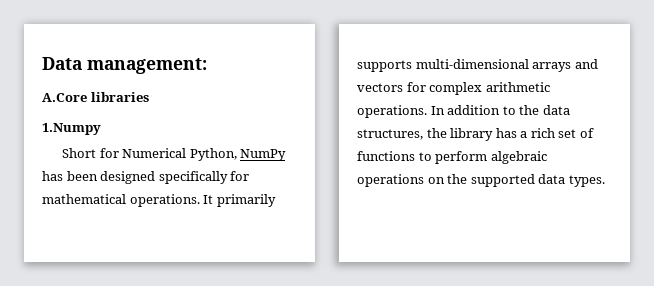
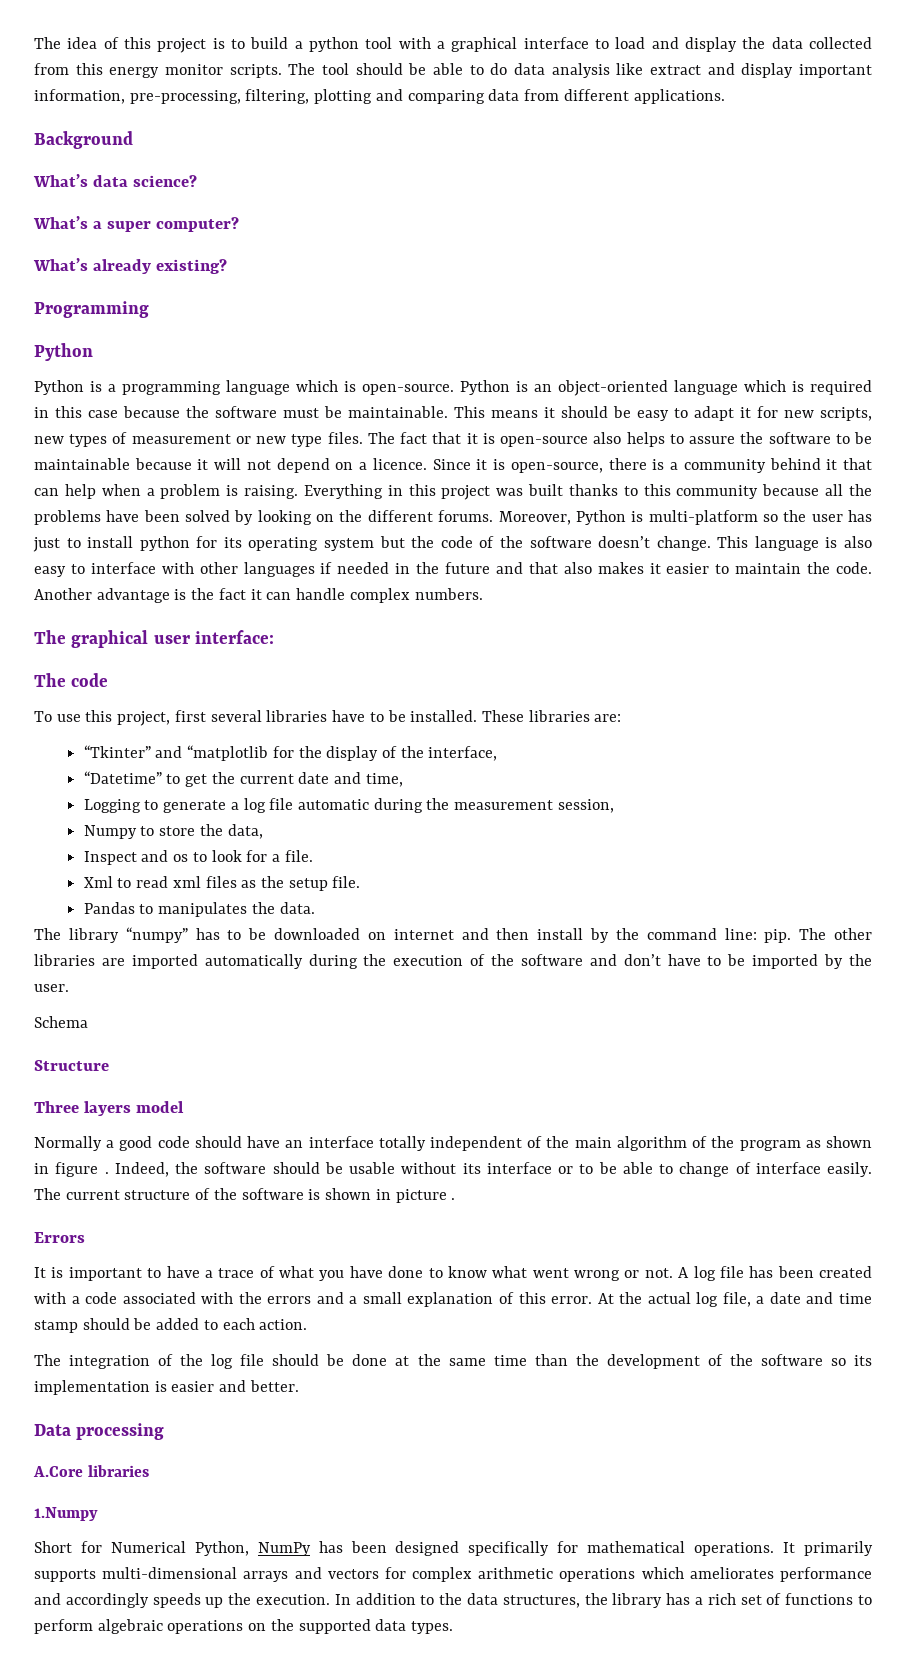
[42,57,207,74] Data management: -> [34,37,873,53] [34,63,872,78] [34,89,725,104] [34,131,133,149] [33,174,197,187] [33,216,239,232] [33,258,227,274] [34,301,149,318] [34,343,93,361] [34,380,872,396] [34,406,872,421] [34,432,872,447] [34,458,872,473] [34,484,873,500] [34,510,873,525] [33,536,872,552] [34,562,872,577] [34,588,483,603] [34,630,274,648] [34,673,109,687] [34,710,622,726] [83,745,498,761] [83,771,403,787] [83,798,614,813] [83,824,263,839] [83,850,313,865] [83,876,361,891] [83,902,315,917] [34,927,873,943] [34,954,872,969] [34,984,69,992] [34,1016,88,1028] [34,1060,109,1071] [34,1101,184,1116] [34,1136,872,1151] [34,1162,872,1177] [34,1188,456,1203] [34,1232,85,1243] [34,1266,872,1281] [34,1292,872,1307] [34,1318,308,1333] [34,1354,872,1369] [34,1380,299,1395] [34,1423,165,1440] The idea of this project is to build a python tool with a graphical interface to load and display the data collected from this energy monitor scripts. The tool should be able to do data analysis like extract and display important information, pre-processing, filtering, plotting and comparing data from different applications. // Background // What’s data science? // What’s a super computer? // What’s already existing? // Programming // Python // Python is a programming language which is open-source. Python is an object-oriented language which is required in this case because the software must be maintainable. This means it should be easy to adapt it for new scripts, new types of measurement or new type files. The fact that it is open-source also helps to assure the software to be maintainable because it will not depend on a licence. Since it is open-source, there is a community behind it that can help when a problem is raising. Everything in this project was built thanks to this community because all the problems have been solved by looking on the different forums. Moreover, Python is multi-platform so the user has just to install python for its operating system but the code of the software doesn’t change. This language is also easy to interface with other languages if needed in the future and that also makes it easier to maintain the code. Another advantage is the fact it can handle complex numbers. // The graphical user interface: // The code // To use this project, first several libraries have to be installed. These libraries are: // “Tkinter” and “matplotlib for the display of the interface, // “Datetime” to get the current date and time, // Logging to generate a log file automatic during the measurement session, // Numpy to store the data, // Inspect and os to look for a file. // Xml to read xml files as the setup file. // Pandas to manipulates the data. // The library “numpy” has to be downloaded on internet and then install by the command line: pip. The other libraries are imported automatically during the execution of the software and don’t have to be imported by the user. // Schema // Structure // Three layers model // Normally a good code should have an interface totally independent of the main algorithm of the program as shown in figure . Indeed, the software should be usable without its interface or to be able to change of interface easily. The current structure of the software is shown in picture . // Errors // It is important to have a trace of what you have done to know what went wrong or not. A log file has been created with a code associated with the errors and a small explanation of this error. At the actual log file, a date and time stamp should be added to each action. // The integration of the log file should be done at the same time than the development of the software so its implementation is easier and better. // Data processing
[357,105,427,118] operations. -> [559,1567,872,1582] [34,1593,330,1608] operations which ameliorates performance and accordingly speeds up the execution.

